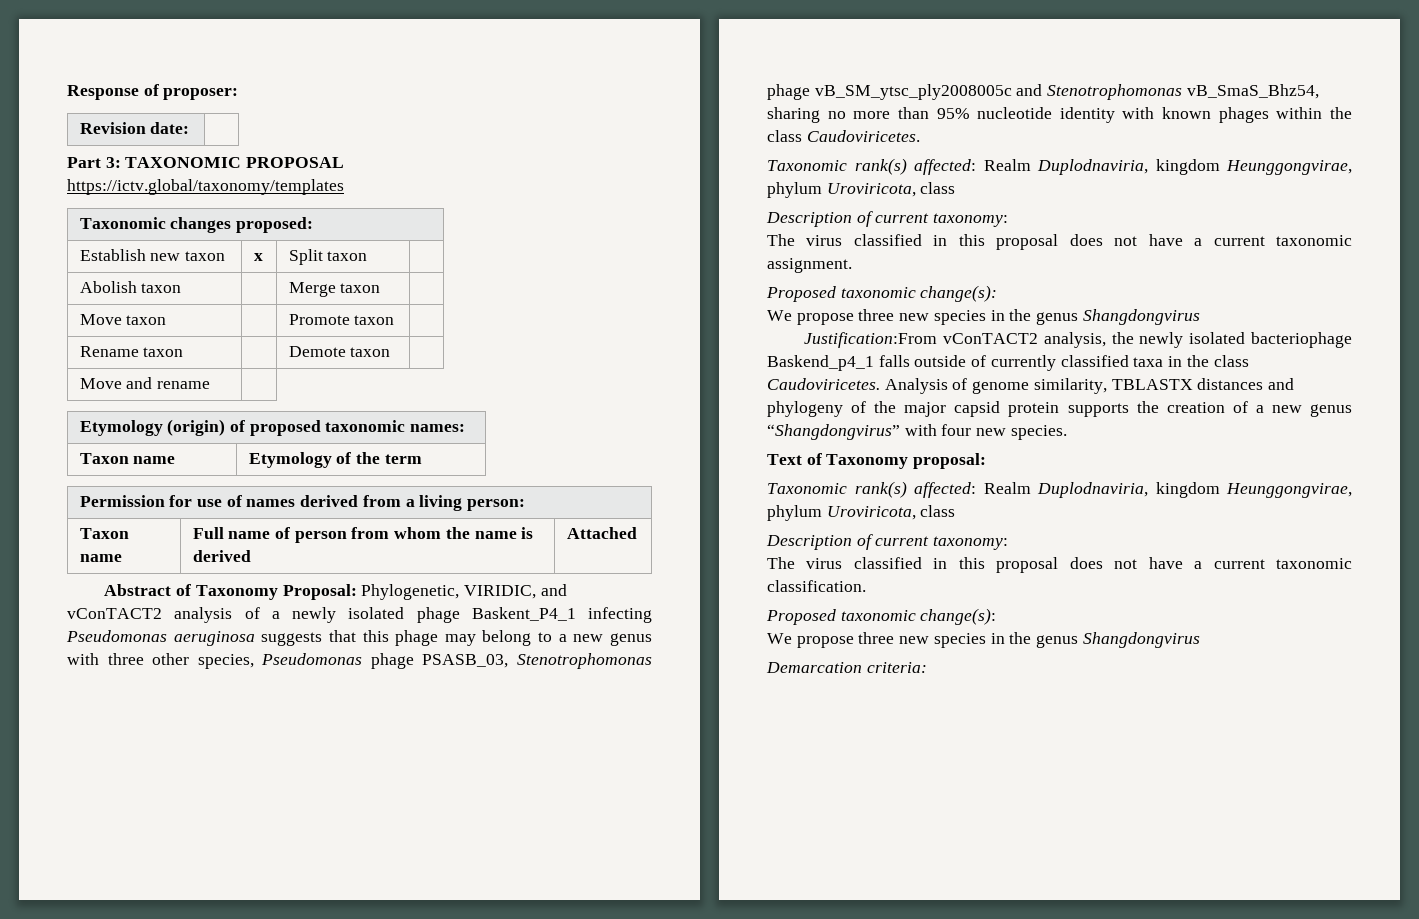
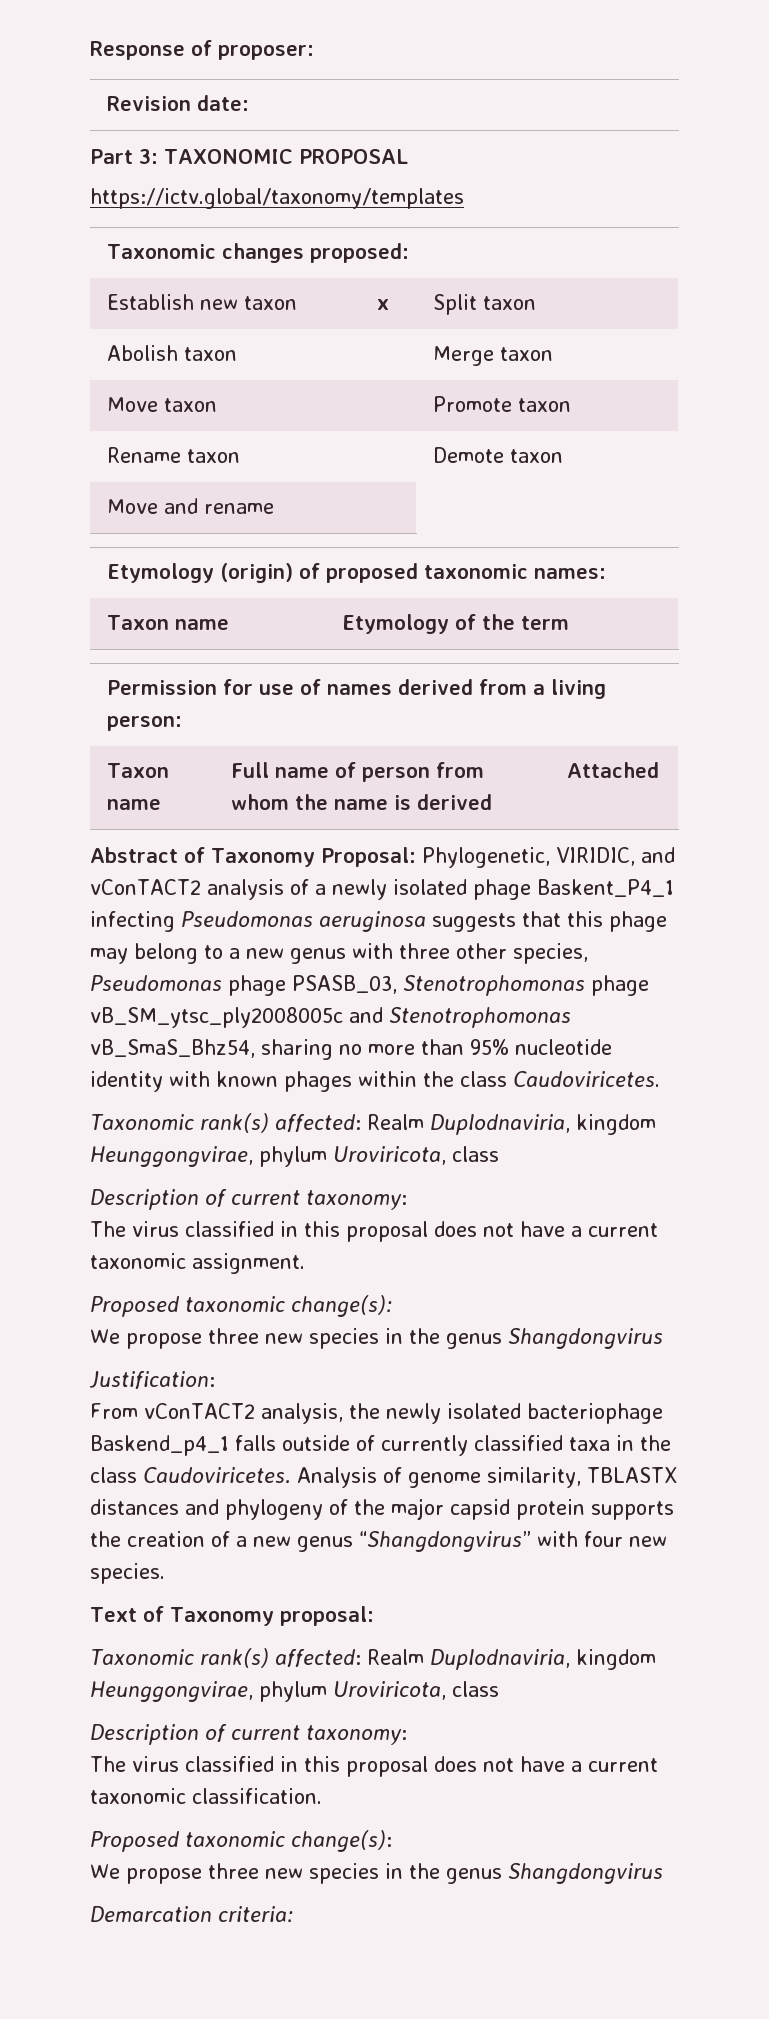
[804,332,938,348] Justification:From -> [89,1371,215,1389] [90,1403,138,1419] Justification: // From

